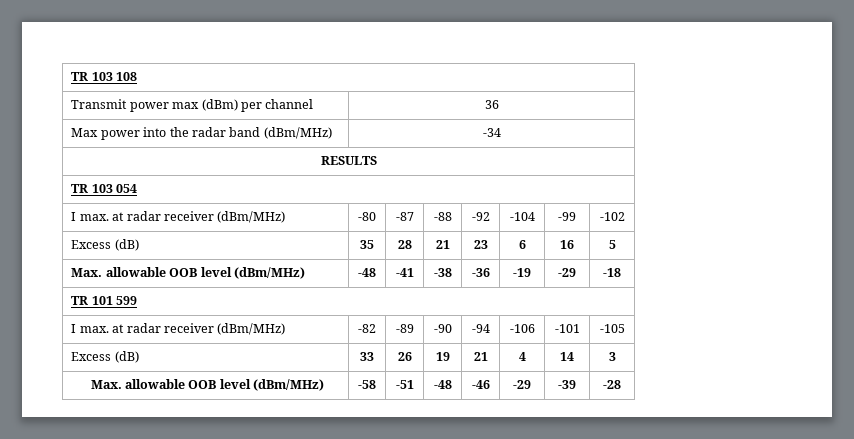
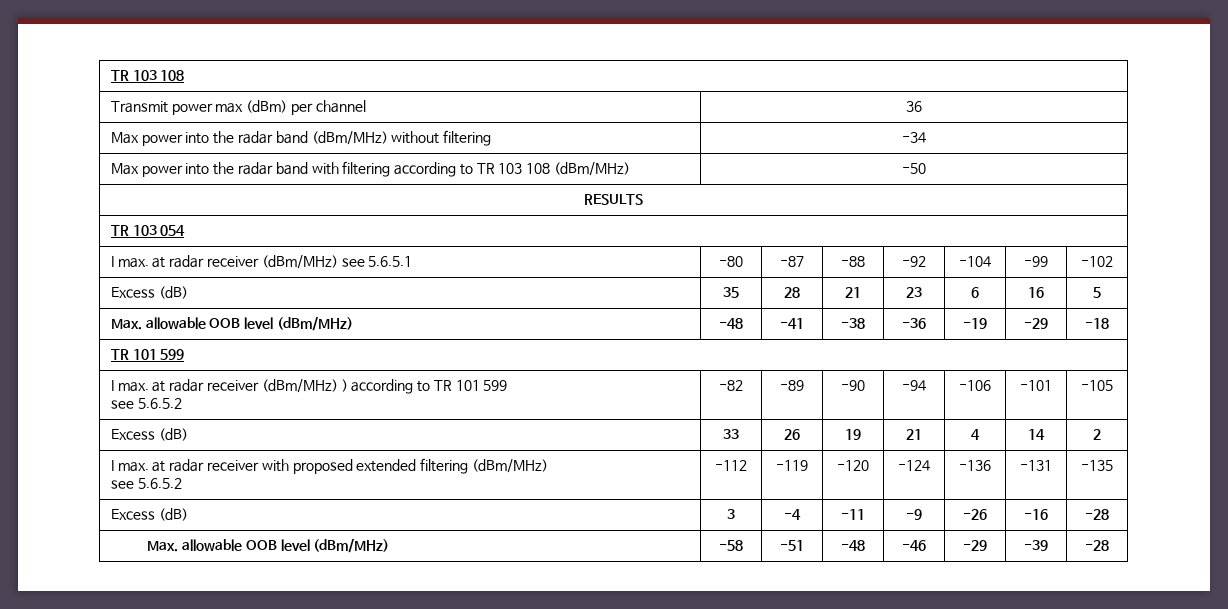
(332, 133) none -> [391,130,492,146] without filtering
(501, 132) none -> [110,161,631,177] [902,163,926,174] // Max power into the radar band with filtering according to TR 103 108 (dBm/MHz) | -50
(286, 217) none -> [341,256,413,267] see 5.6.5.1
(286, 329) none -> [341,379,508,394] [110,398,182,409] ) according to TR 101 599 // see 5.6.5.2
[608,352,616,361] 3 -> [1093,429,1101,440] [110,458,548,474] [110,478,182,489] [715,460,747,471] [776,460,808,471] [837,460,869,471] [898,460,930,471] [959,460,991,471] [1020,460,1052,471] [1081,460,1113,471] [110,508,188,521] [727,509,735,519] [784,509,801,520] [841,509,865,520] [906,509,922,520] [963,509,987,520] [1024,509,1048,520] [1085,509,1109,520] 2 // I max. at radar receiver with proposed extended filtering (dBm/MHz) // see 5.6.5.2 | -112 | -119 | -120 | -124 | -136 | -131 | -135 // Excess (dB) | 3 | -4 | -11 | -9 | -26 | -16 | -28

